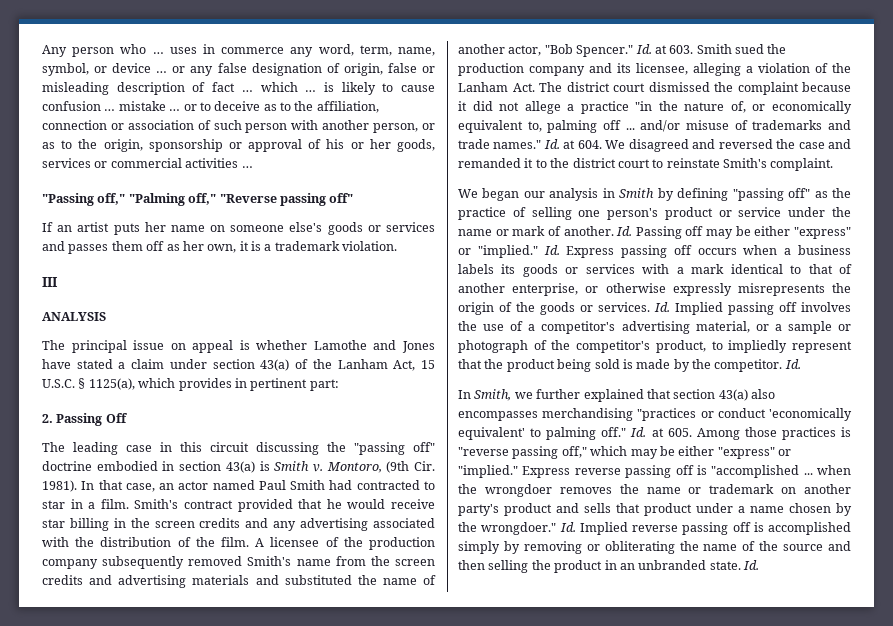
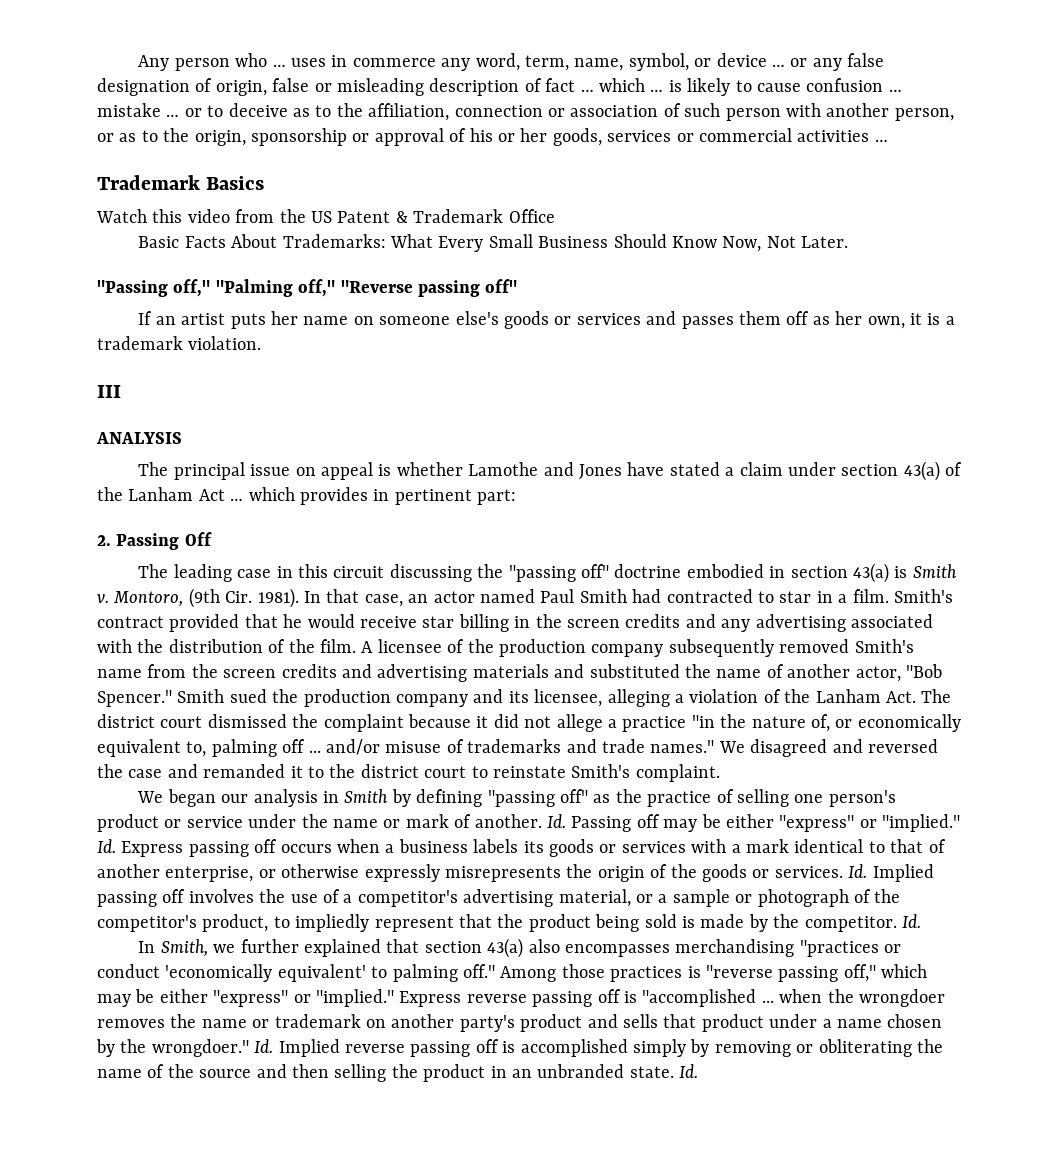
(253, 167) none -> [97,175,265,190] [96,209,555,223] [138,234,849,252] // Trademark Basics // Watch this video from the US Patent & Trademark Office // Basic Facts About Trademarks: What Every Small Business Should Know Now, Not Later.
[393,360,435,371] [42,378,135,390] Act, 15 U.S.C. § 1125(a), -> [198,489,244,501] Act …
[635,44,694,54] Id. at 603. -> (172, 698) none
[543,139,602,149] Id. at 604. -> (715, 746) none
[630,427,692,437] Id. at 605. -> (495, 971) none

